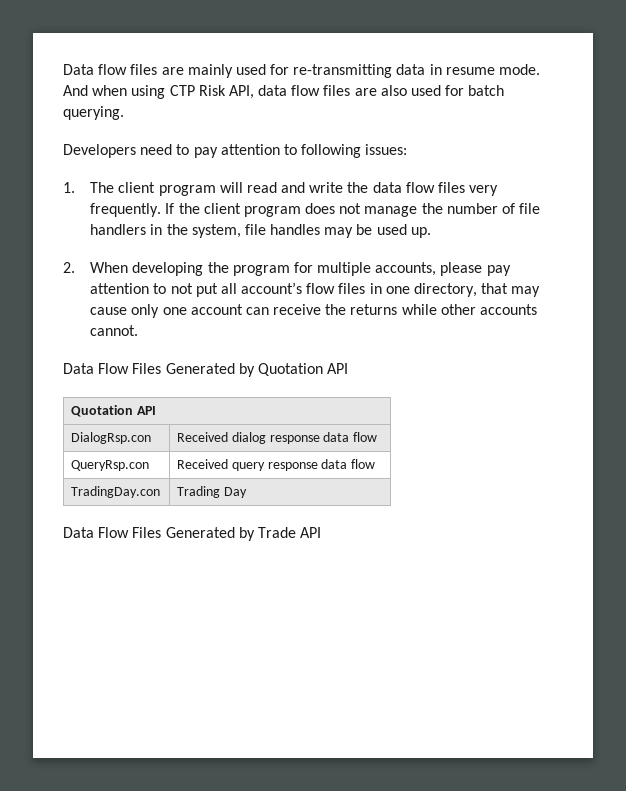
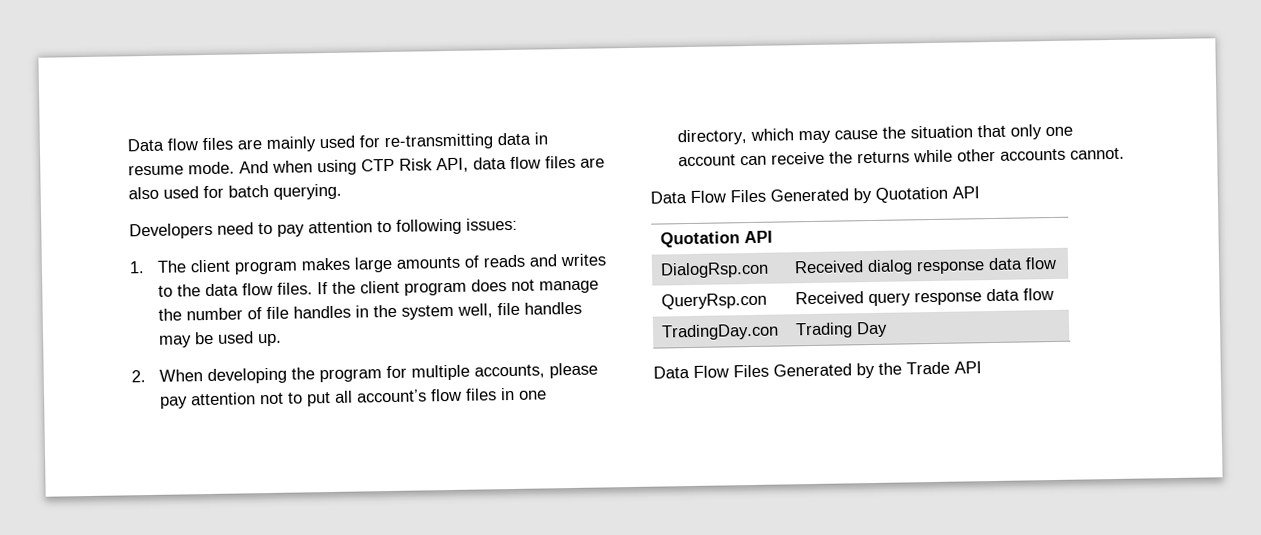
[219,182,499,196] [90,203,162,217] will read and write the data flow files very frequently. -> [301,253,607,273] [158,282,314,297] makes large amounts of reads and writes to the data flow files.
[90,224,147,235] handlers -> [293,305,352,319] handles
[191,224,241,238] system, -> [401,303,494,320] system well,
[153,283,193,294] to not -> [260,392,304,405] not to
[481,283,509,294] that -> [750,128,795,141] which
(128, 311) none -> [882,124,1007,139] the situation that
(255, 534) none -> [878,362,902,375] the

